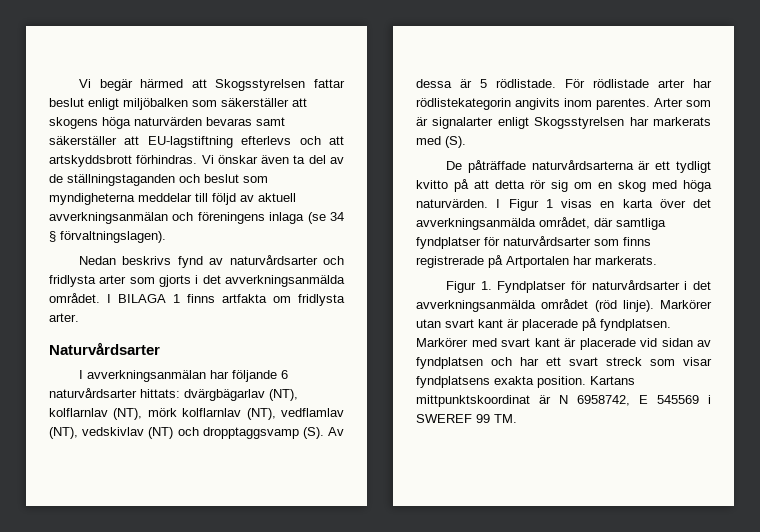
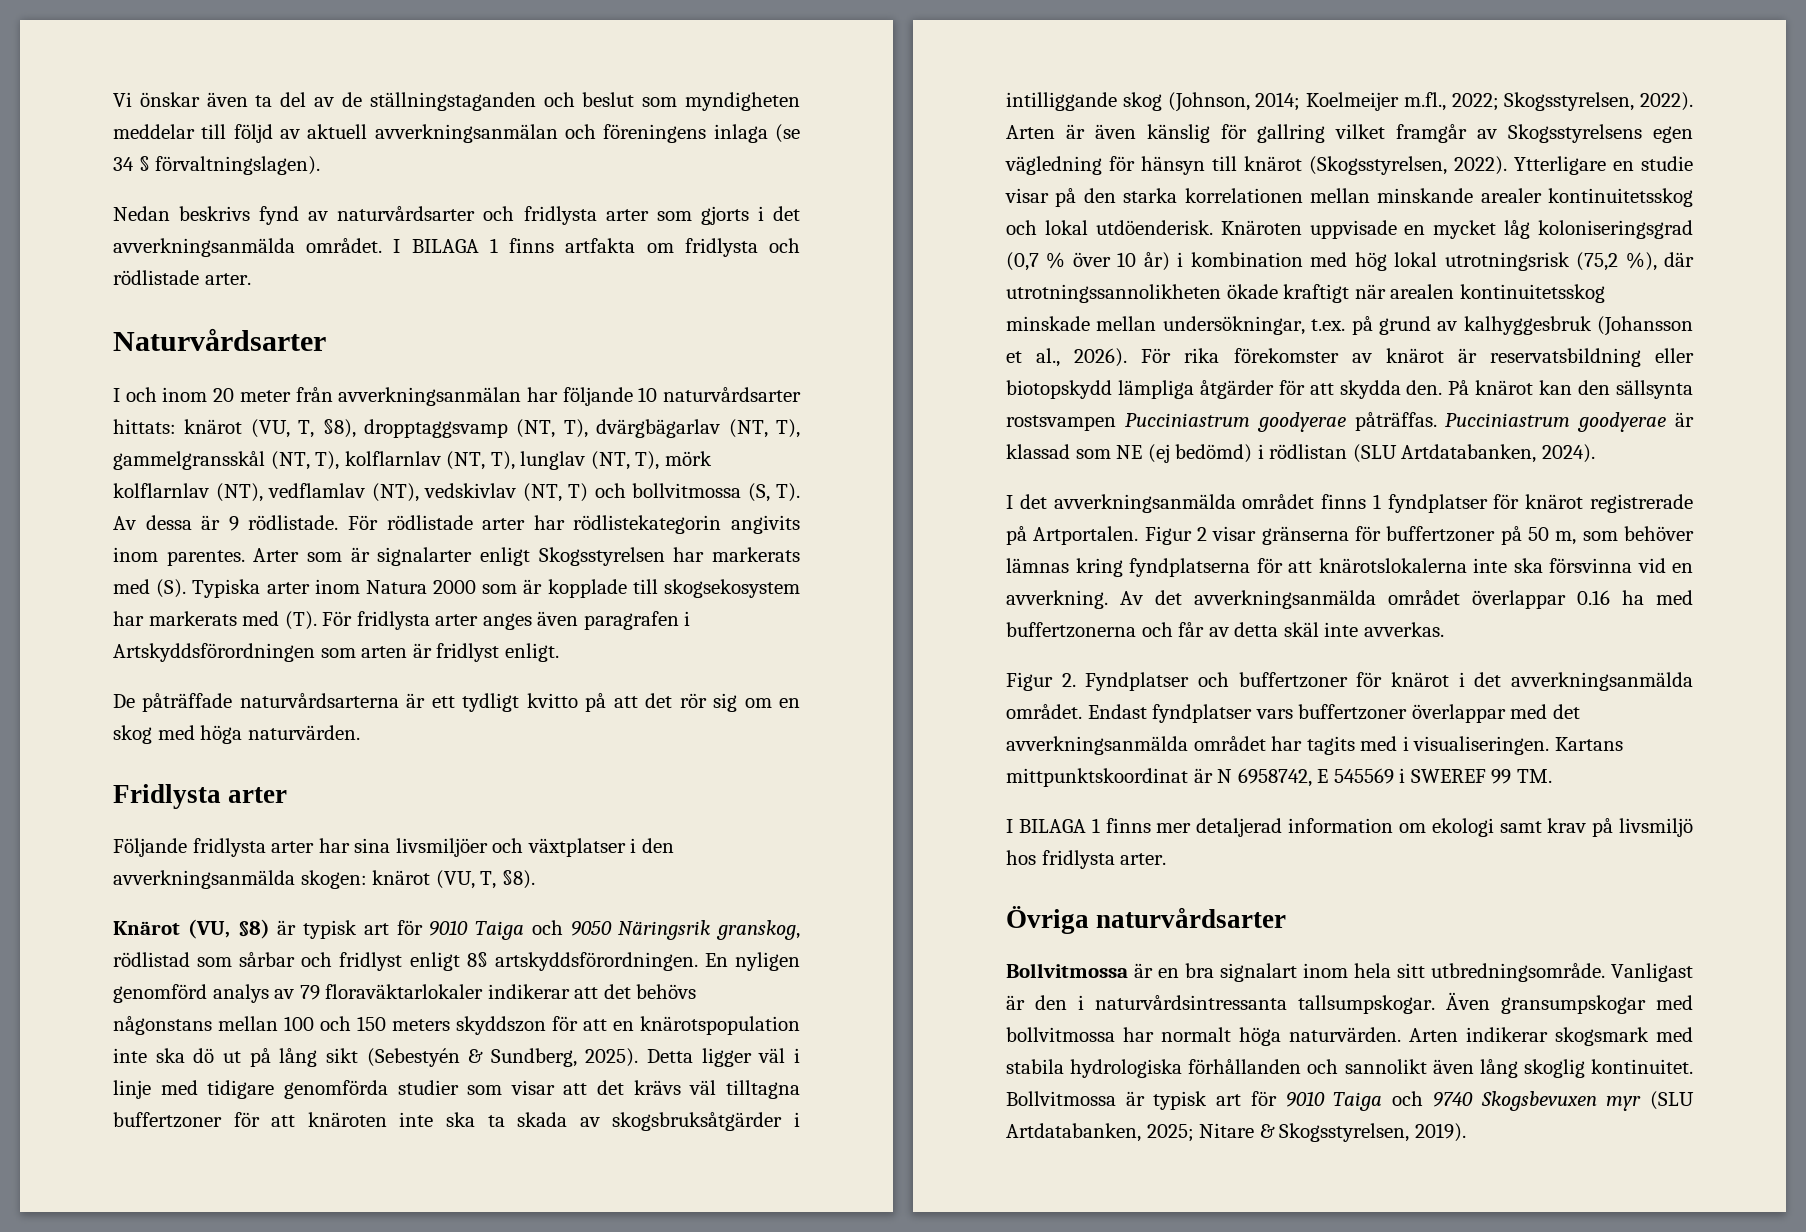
[78,79,345,91] [49,98,307,110] [49,117,285,129] [49,136,344,148] [49,155,214,167] Vi begär härmed att Skogsstyrelsen fattar beslut enligt miljöbalken som säkerställer att skogens höga naturvärden bevaras samt säkerställer att EU-lagstiftning efterlevs och att artskyddsbrott förhindras. Vi -> [113,92,132,107] Vi
[49,193,135,205] myndigheterna -> [685,92,800,111] myndigheten
(345, 300) none -> [769,238,800,253] [113,270,199,285] och rödlistade
(83, 374) none -> [125,387,333,402] och inom 20 meter från
[280,370,288,379] 6 -> [638,387,658,402] 10
[184,389,298,401] [49,408,143,420] dvärgbägarlav (NT), kolflarnlav (NT), -> [184,419,800,438] [113,451,660,470] knärot (VU, T, §8), dropptaggsvamp (NT, T), dvärgbägarlav (NT, T), gammelgransskål (NT, T), kolflarnlav (NT, T), lunglav (NT, T),
[148,427,324,439] (NT) och dropptaggsvamp (S). -> [522,483,800,502] (NT, T) och bollvitmossa (S, T).
[480,79,487,88] 5 -> [228,516,239,531] 9
(466, 142) none -> [192,579,800,598] [113,611,691,630] [113,643,559,662] Typiska arter inom Natura 2000 som är kopplade till skogsekosystem har markerats med (T). För fridlysta arter anges även paragrafen i Artskyddsförordningen som arten är fridlyst enligt.
[495,180,525,189] detta -> [645,693,673,708] det
[496,199,711,211] [416,217,666,230] [416,236,651,249] [416,255,657,268] [445,280,711,293] [416,299,712,312] [416,318,671,331] [416,338,711,350] [416,357,712,369] [416,376,586,388] I Figur 1 visas en karta över det avverkningsanmälda området, där samtliga fyndplatser för naturvårdsarter som finns registrerade på Artportalen har markerats. // Figur 1. Fyndplatser för naturvårdsarter i det avverkningsanmälda området (röd linje). Markörer utan svart kant är placerade på fyndplatsen. Markörer med svart kant är placerade vid sidan av fyndplatsen och har ett svart streck som visar fyndplatsens exakta position. -> [113,784,288,809] [113,838,674,857] [113,870,535,889] [113,919,800,940] [113,952,800,971] [113,984,697,1003] [113,1016,800,1035] [113,1048,800,1067] [113,1080,800,1099] [113,1112,801,1131] [1006,92,1693,112] [1006,124,1693,143] [1005,156,1693,175] [1005,188,1693,207] [1006,220,1693,239] [1006,252,1694,271] [1006,284,1605,303] [1006,316,1693,336] [1006,348,1694,367] [1006,380,1693,399] [1006,412,1694,432] [1006,444,1595,463] [1006,494,1693,513] [1006,526,1695,545] [1006,558,1693,577] [1006,590,1693,609] [1006,622,1444,638] [1006,672,1694,691] [1006,704,1580,723] [1006,736,1550,755] // Fridlysta arter // Följande fridlysta arter har sina livsmiljöer och växtplatser i den avverkningsanmälda skogen: knärot (VU, T, §8). // Knärot (VU, §8) är typisk art för 9010 Taiga och 9050 Näringsrik granskog, rödlistad som sårbar och fridlyst enligt 8§ artskyddsförordningen. En nyligen genomförd analys av 79 floraväktarlokaler indikerar att det behövs någonstans mellan 100 och 150 meters skyddszon för att en knärotspopulation inte ska dö ut på lång sikt (Sebestyén & Sundberg, 2025). Detta ligger väl i linje med tidigare genomförda studier som visar att det krävs väl tilltagna buffertzoner för att knäroten inte ska ta skada av skogsbruksåtgärder i intilliggande skog (Johnson, 2014; Koelmeijer m.fl., 2022; Skogsstyrelsen, 2022). Arten är även känslig för gallring vilket framgår av Skogsstyrelsens egen vägledning för hänsyn till knärot (Skogsstyrelsen, 2022). Ytterligare en studie visar på den starka korrelationen mellan minskande arealer kontinuitetsskog och lokal utdöenderisk. Knäroten uppvisade en mycket låg koloniseringsgrad (0,7 % över 10 år) i kombination med hög lokal utrotningsrisk (75,2 %), där utrotningssannolikheten ökade kraftigt när arealen kontinuitetsskog minskade mellan undersökningar, t.ex. på grund av kalhyggesbruk (Johansson et al., 2026). För rika förekomster av knärot är reservatsbildning eller biotopskydd lämpliga åtgärder för att skydda den. På knärot kan den sällsynta rostsvampen Pucciniastrum goodyerae påträffas. Pucciniastrum goodyerae är klassad som NE (ej bedömd) i rödlistan (SLU Artdatabanken, 2024). // I det avverkningsanmälda området finns 1 fyndplatser för knärot registrerade på Artportalen. Figur 2 visar gränserna för buffertzoner på 50 m, som behöver lämnas kring fyndplatserna för att knärotslokalerna inte ska försvinna vid en avverkning. Av det avverkningsanmälda området överlappar 0.16 ha med buffertzonerna och får av detta skäl inte avverkas. // Figur 2. Fyndplatser och buffertzoner för knärot i det avverkningsanmälda området. Endast fyndplatser vars buffertzoner överlappar med det avverkningsanmälda området har tagits med i visualiseringen.
(517, 418) none -> [1006,818,1693,837] [1006,850,1167,869] [1006,906,1287,934] [1006,963,1693,982] [1006,992,1693,1014] [1006,1027,1693,1046] [1006,1059,1693,1078] [1006,1091,1694,1111] [1006,1123,1466,1142] // I BILAGA 1 finns mer detaljerad information om ekologi samt krav på livsmiljö hos fridlysta arter. // Övriga naturvårdsarter // Bollvitmossa är en bra signalart inom hela sitt utbredningsområde. Vanligast är den i naturvårdsintressanta tallsumpskogar. Även gransumpskogar med bollvitmossa har normalt höga naturvärden. Arten indikerar skogsmark med stabila hydrologiska förhållanden och sannolikt även lång skoglig kontinuitet. Bollvitmossa är typisk art för 9010 Taiga och 9740 Skogsbevuxen myr (SLU Artdatabanken, 2025; Nitare & Skogsstyrelsen, 2019).

